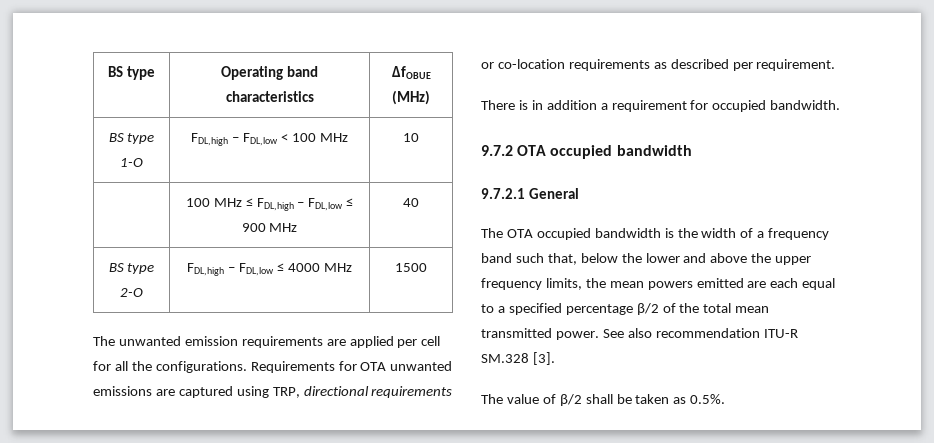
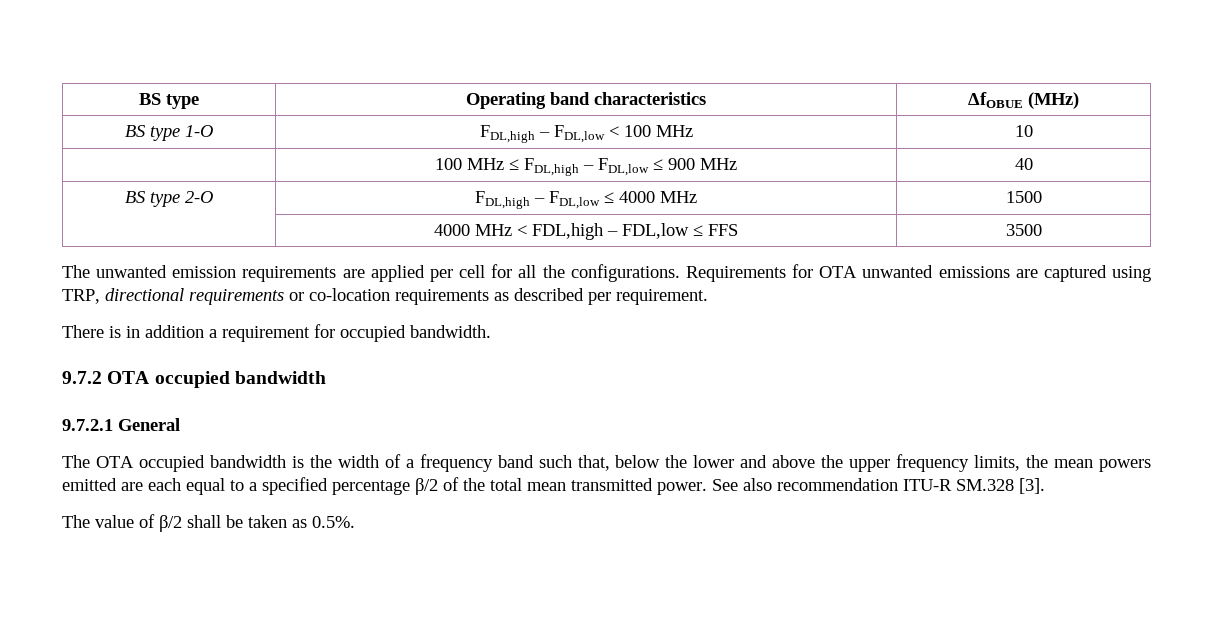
(427, 267) none -> [434,223,738,240] [1005,224,1042,236] // | 4000 MHz < FDL,high – FDL,low ≤ FFS | 3500

